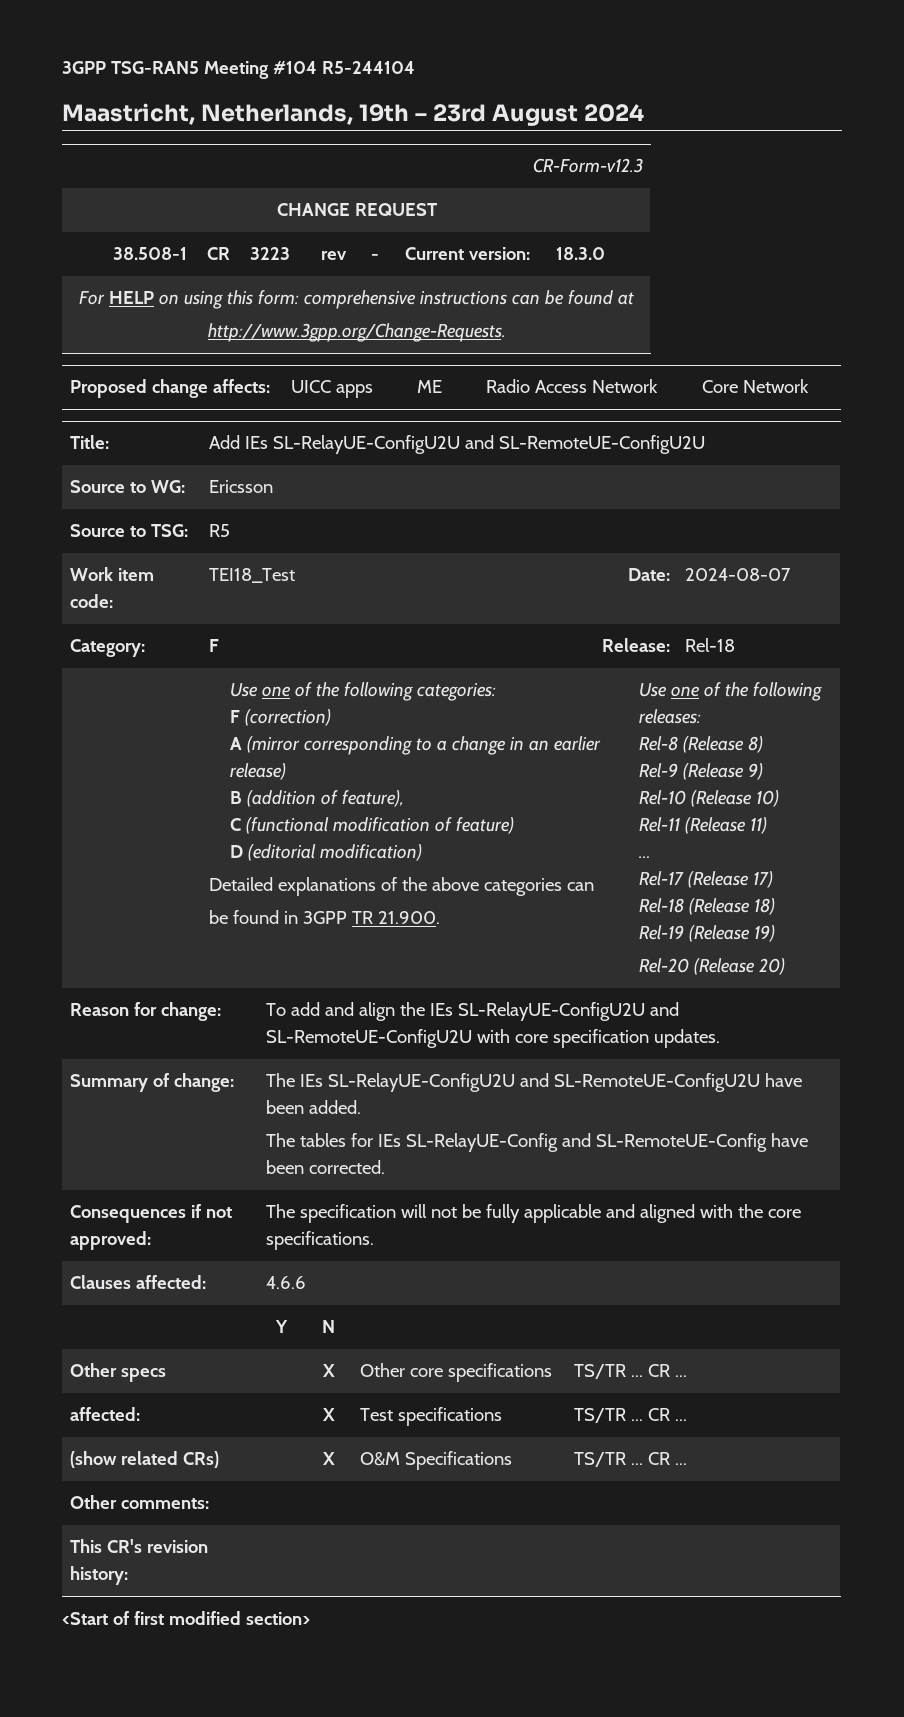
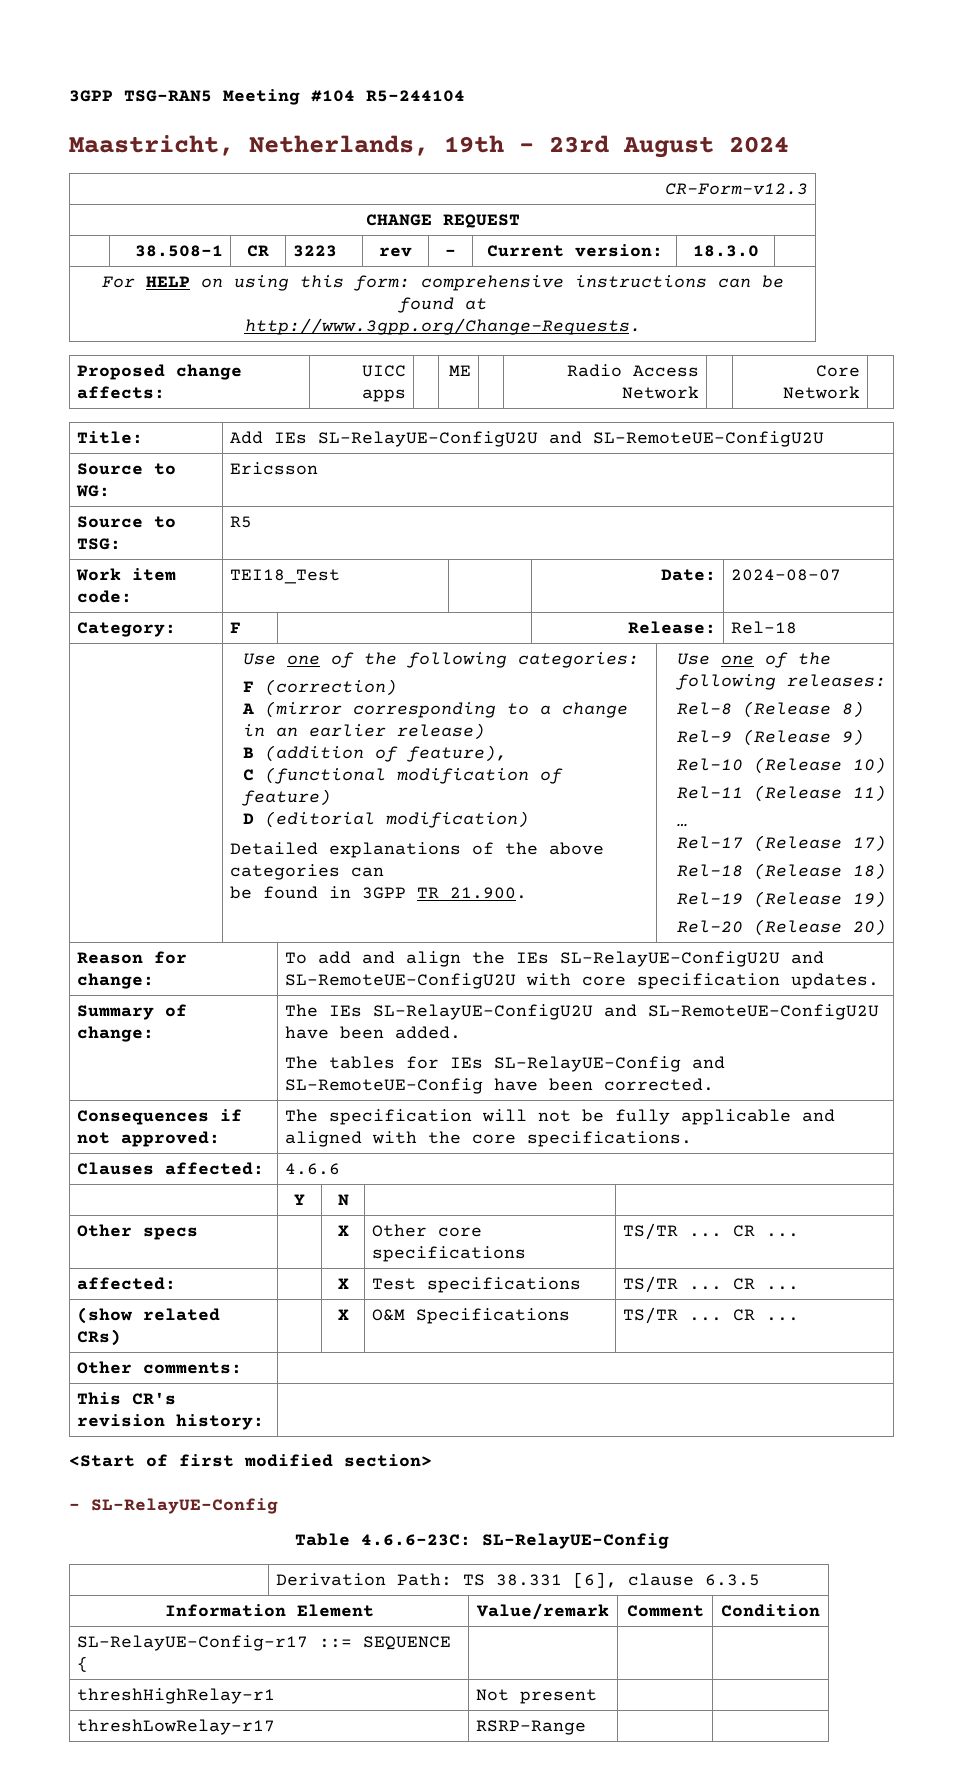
(310, 1618) none -> [69,1498,278,1514] [294,1533,669,1549] [276,1572,761,1588] [164,1604,374,1617] [476,1603,609,1620] [626,1605,704,1617] [721,1604,820,1617] [77,1635,452,1651] [77,1656,89,1672] [77,1688,276,1704] [476,1689,598,1704] [77,1719,276,1735] [476,1720,587,1735] // – SL-RelayUE-Config // Table 4.6.6-23C: SL-RelayUE-Config // | Derivation Path: TS 38.331 [6], clause 6.3.5 // Information Element | Value/remark | Comment | Condition // SL-RelayUE-Config-r17 ::= SEQUENCE { | | | // threshHighRelay-r1 | Not present | | // threshLowRelay-r17 | RSRP-Range | |

